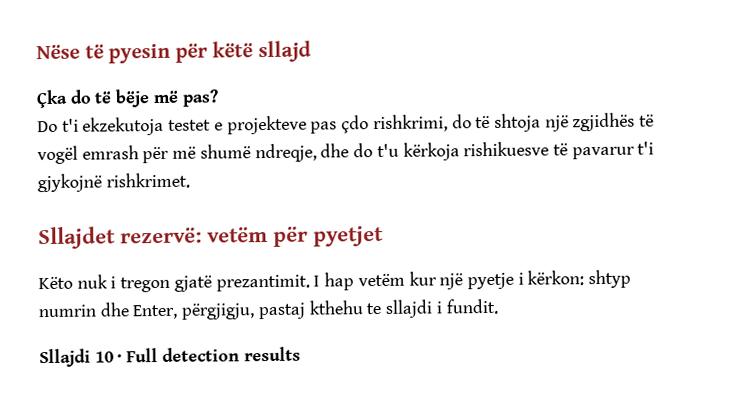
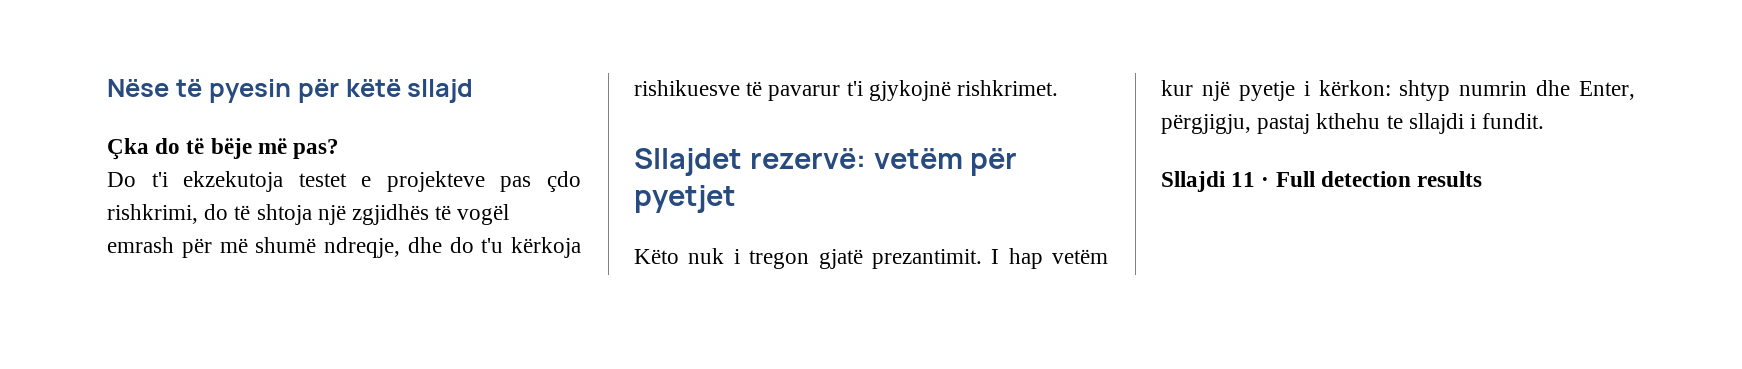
[94,351,114,363] 10 -> [1231,172,1256,187] 11

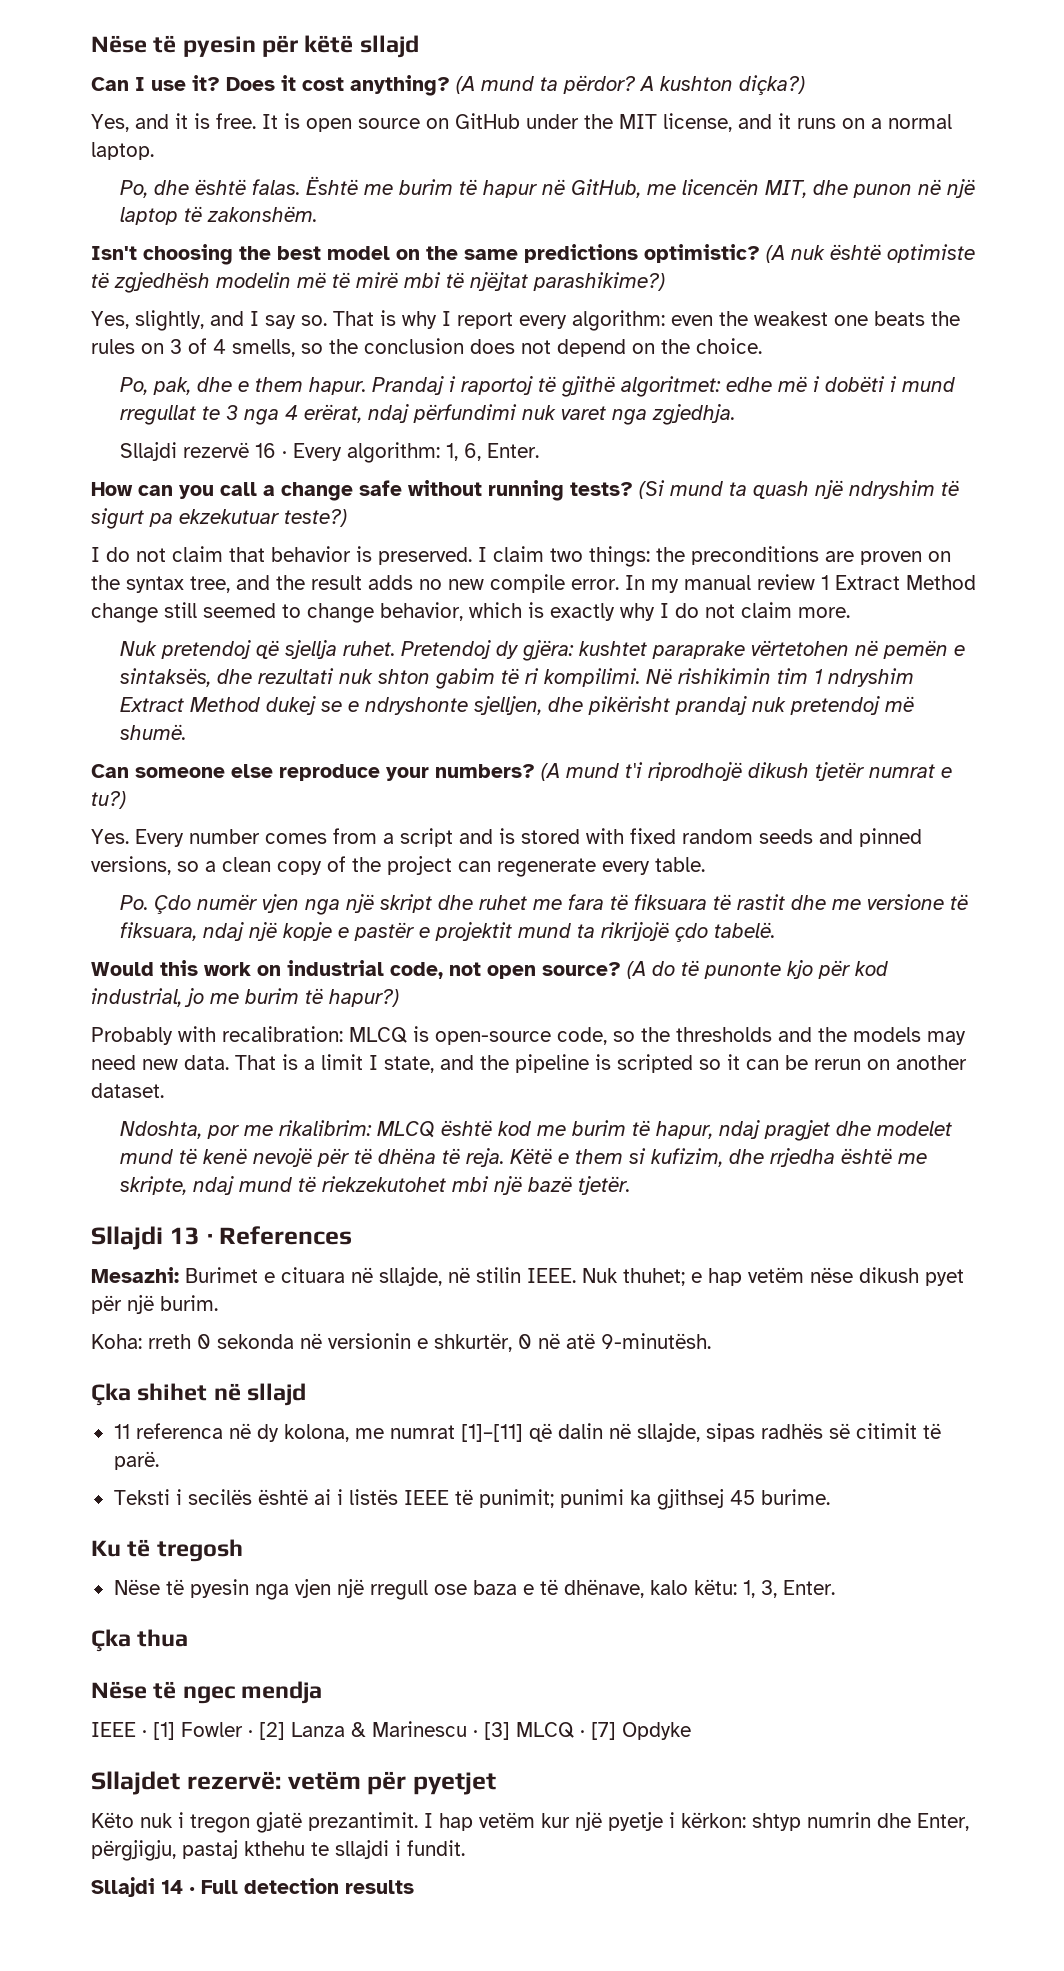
[107,138,340,160] [107,171,581,192] [107,204,510,225] [107,237,581,258] [634,80,1059,101] Çka do të bëje më pas? // Do t'i ekzekutoja testet e projekteve pas çdo rishkrimi, do të shtoja një zgjidhës të vogël emrash për më shumë ndreqje, dhe do t'u kërkoja rishikuesve të pavarur t'i gjykojnë rishkrimet. -> [91,75,805,96] [91,113,952,132] [91,142,154,160] [119,176,975,198] [119,206,317,225] [91,244,975,265] [91,272,665,293] [91,310,960,331] [91,338,762,357] [119,376,955,397] [119,404,735,425] [119,442,539,463] [91,480,959,501] [91,508,347,529] [91,546,951,567] [91,574,976,593] [91,602,850,623] [119,640,965,661] [119,668,914,689] [119,696,914,715] [119,724,186,740] [91,762,952,781] [91,791,126,809] [91,828,922,847] [91,856,705,877] [119,894,968,915] [119,922,775,942] [91,960,888,979] [91,988,399,1007] [91,1026,966,1045] [91,1054,967,1073] [91,1083,164,1098] [119,1120,952,1141] [119,1148,927,1167] [119,1176,630,1195] [91,1226,353,1250] [91,1267,964,1286] [91,1295,218,1314] [91,1333,711,1352] [91,1383,307,1406] [113,1423,941,1442] [113,1451,159,1470] [113,1489,830,1510] [91,1539,243,1562] [113,1579,835,1600] [91,1629,189,1652] [91,1681,323,1704] [91,1721,691,1740] Can I use it? Does it cost anything? (A mund ta përdor? A kushton diçka?) // Yes, and it is free. It is open source on GitHub under the MIT license, and it runs on a normal laptop. // Po, dhe është falas. Është me burim të hapur në GitHub, me licencën MIT, dhe punon në një laptop të zakonshëm. // Isn't choosing the best model on the same predictions optimistic? (A nuk është optimiste të zgjedhësh modelin më të mirë mbi të njëjtat parashikime?) // Yes, slightly, and I say so. That is why I report every algorithm: even the weakest one beats the rules on 3 of 4 smells, so the conclusion does not depend on the choice. // Po, pak, dhe e them hapur. Prandaj i raportoj të gjithë algoritmet: edhe më i dobëti i mund rregullat te 3 nga 4 erërat, ndaj përfundimi nuk varet nga zgjedhja. // Sllajdi rezervë 16 · Every algorithm: 1, 6, Enter. // How can you call a change safe without running tests? (Si mund ta quash një ndryshim të sigurt pa ekzekutuar teste?) // I do not claim that behavior is preserved. I claim two things: the preconditions are proven on the syntax tree, and the result adds no new compile error. In my manual review 1 Extract Method change still seemed to change behavior, which is exactly why I do not claim more. // Nuk pretendoj që sjellja ruhet. Pretendoj dy gjëra: kushtet paraprake vërtetohen në pemën e sintaksës, dhe rezultati nuk shton gabim të ri kompilimi. Në rishikimin tim 1 ndryshim Extract Method dukej se e ndryshonte sjelljen, dhe pikërisht prandaj nuk pretendoj më shumë. // Can someone else reproduce your numbers? (A mund t'i riprodhojë dikush tjetër numrat e tu?) // Yes. Every number comes from a script and is stored with fixed random seeds and pinned versions, so a clean copy of the project can regenerate every table. // Po. Çdo numër vjen nga një skript dhe ruhet me fara të fiksuara të rastit dhe me versione të fiksuara, ndaj një kopje e pastër e projektit mund ta rikrijojë çdo tabelë. // Would this work on industrial code, not open source? (A do të punonte kjo për kod industrial, jo me burim të hapur?) // Probably with recalibration: MLCQ is open-source code, so the thresholds and the models may need new data. That is a limit I state, and the pipeline is scripted so it can be rerun on another dataset. // Ndoshta, por me rikalibrim: MLCQ është kod me burim të hapur, ndaj pragjet dhe modelet mund të kenë nevojë për të dhëna të reja. Këtë e them si kufizim, dhe rrjedha është me skripte, ndaj mund të riekzekutohet mbi një bazë tjetër. // Sllajdi 13 · References // Mesazhi: Burimet e cituara në sllajde, në stilin IEEE. Nuk thuhet; e hap vetëm nëse dikush pyet për një burim. // Koha: rreth 0 sekonda në versionin e shkurtër, 0 në atë 9-minutësh. // Çka shihet në sllajd // 11 referenca në dy kolona, me numrat [1]–[11] që dalin në sllajde, sipas radhës së citimit të parë. // Teksti i secilës është ai i listës IEEE të punimit; punimi ka gjithsej 45 burime. // Ku të tregosh // Nëse të pyesin nga vjen një rregull ose baza e të dhënave, kalo këtu: 1, 3, Enter. // Çka thua // Nëse të ngec mendja // IEEE · [1] Fowler · [2] Lanza & Marinescu · [3] MLCQ · [7] Opdyke
[1231,172,1256,187] 11 -> [161,1880,183,1894] 14

